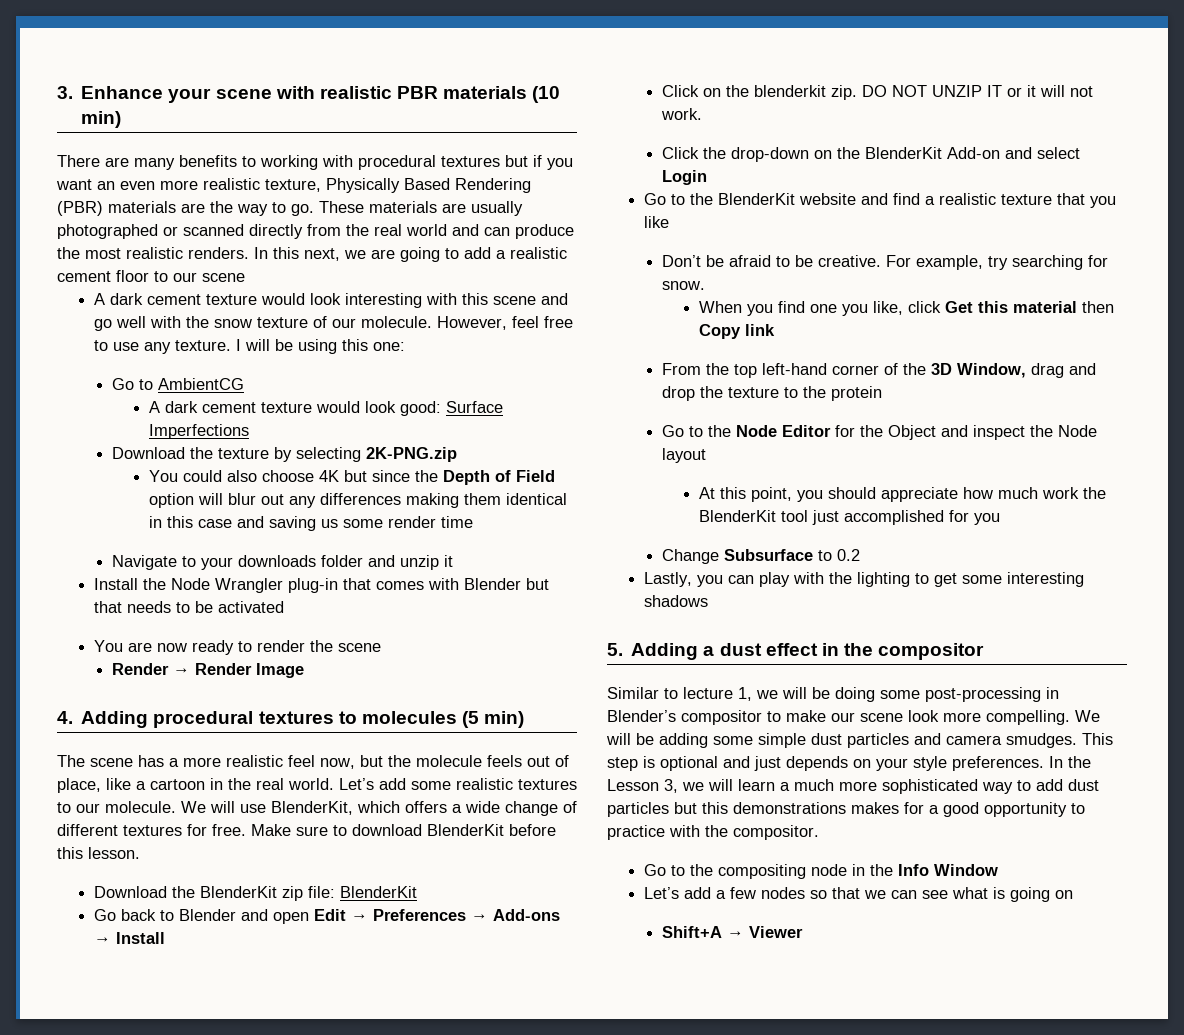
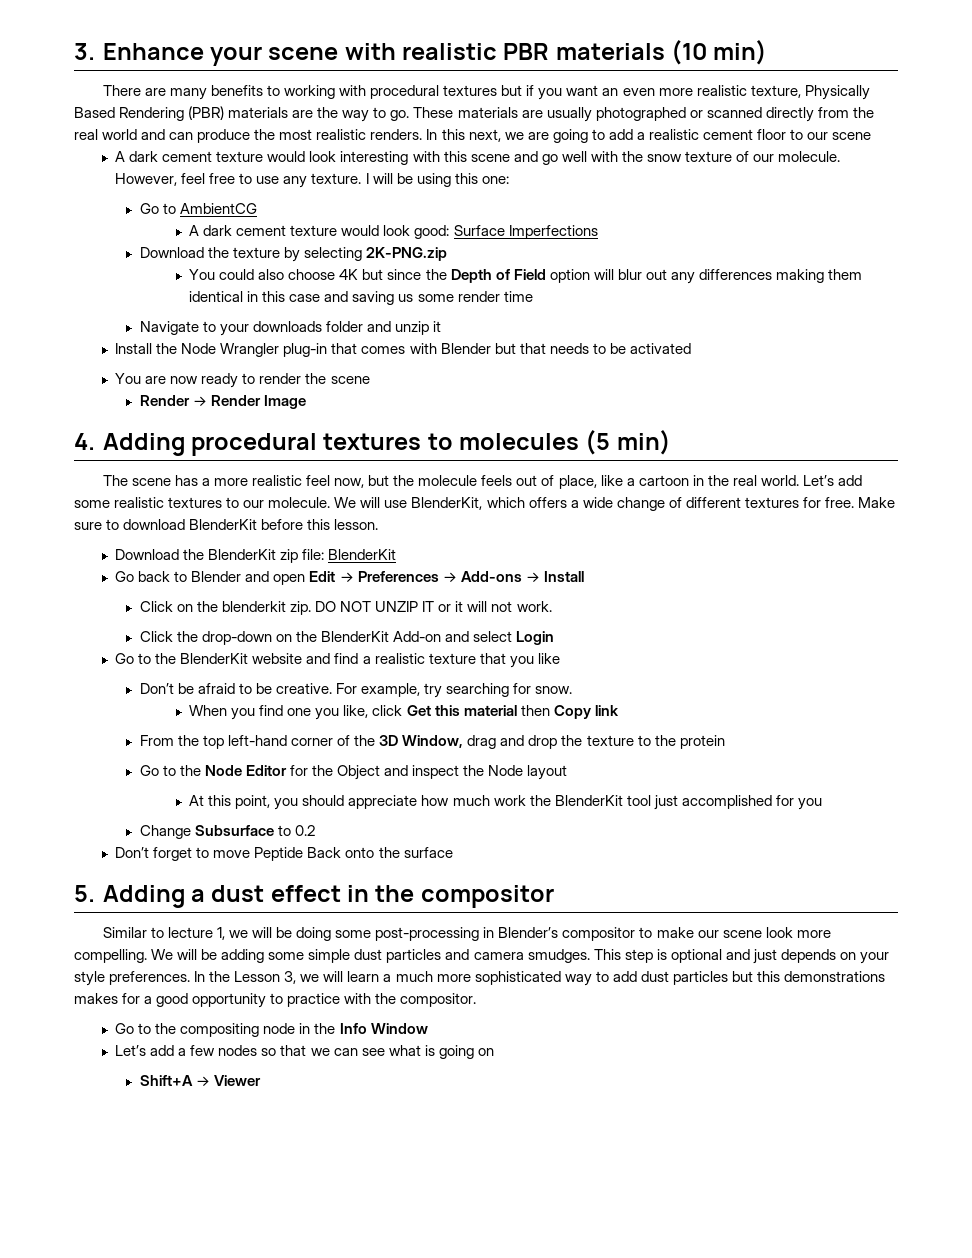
[643,572,1084,587] [643,595,708,607] Lastly, you can play with the lighting to get some interesting shadows -> [115,847,453,861] Don’t forget to move Peptide Back onto the surface

